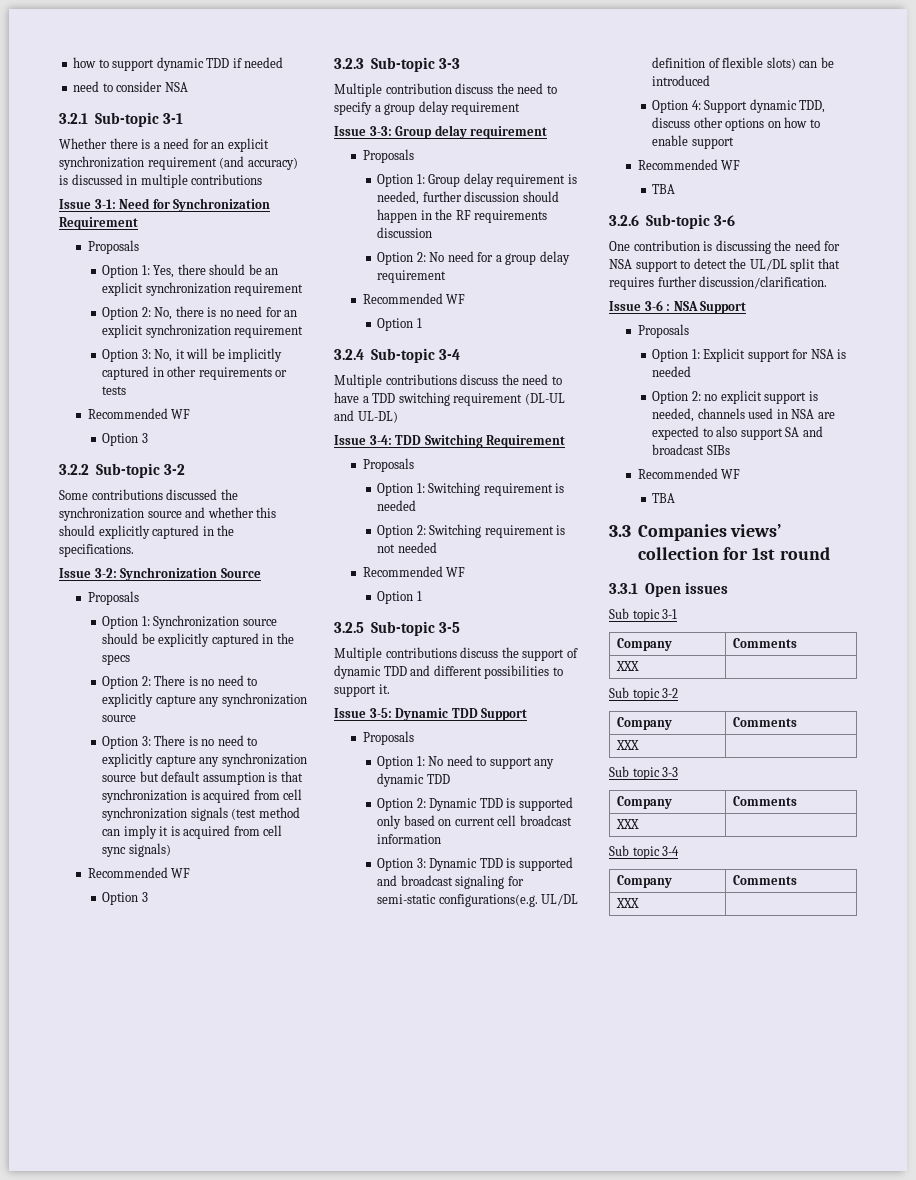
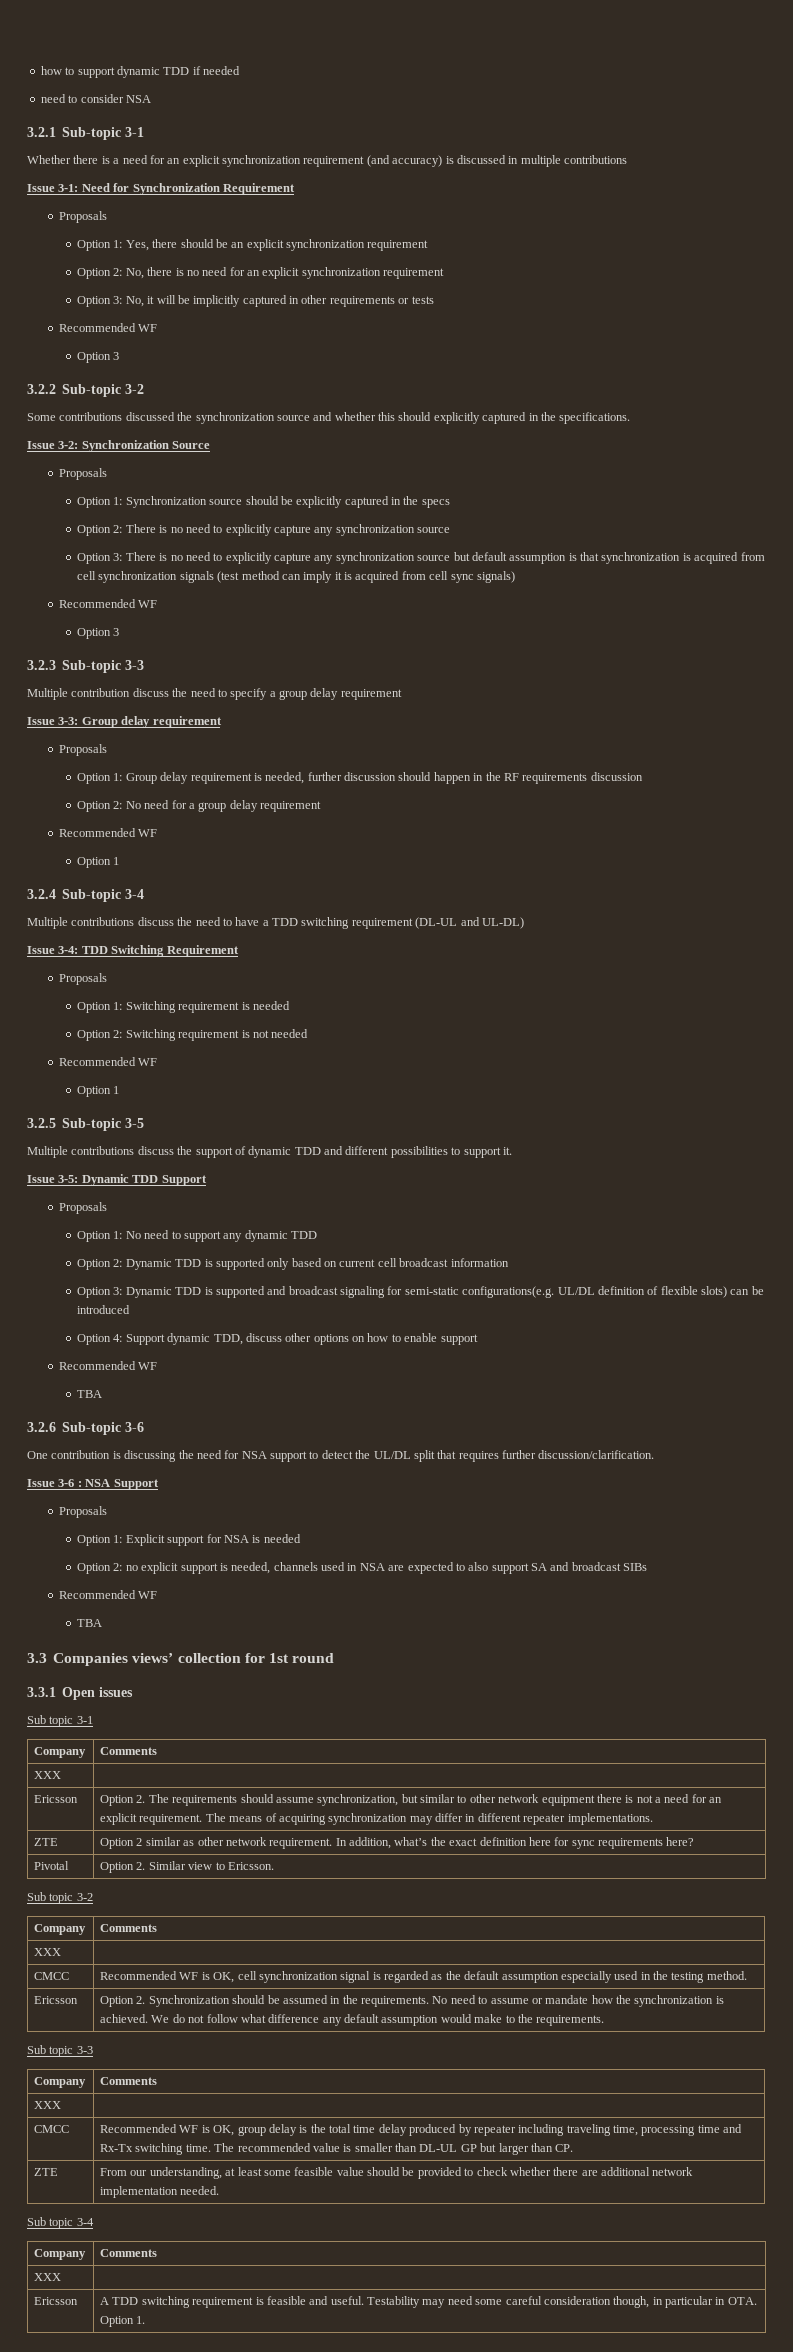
(639, 666) none -> [34,1795,79,1803] [100,1794,723,1806] [100,1813,653,1825] [34,1838,59,1846] [100,1837,695,1849] [34,1861,70,1870] [100,1861,274,1873] // Ericsson | Option 2. The requirements should assume synchronization, but similar to other network equipment there is not a need for an explicit requirement. The means of acquiring synchronization may differ in different repeater implementations. // ZTE | Option 2 similar as other network requirement. In addition, what’s the exact definition here for sync requirements here? // Pivotal | Option 2. Similar view to Ericsson.
(639, 745) none -> [34,1972,70,1980] [100,1971,747,1983] [34,1996,79,2004] [100,1995,724,2007] [100,2014,605,2026] // CMCC | Recommended WF is OK, cell synchronization signal is regarded as the default assumption especially used in the testing method. // Ericsson | Option 2. Synchronization should be assumed in the requirements. No need to assume or mandate how the synchronization is achieved. We do not follow what difference any default assumption would make to the requirements.
(639, 824) none -> [34,2125,70,2133] [100,2124,743,2136] [100,2143,574,2155] [34,2168,59,2176] [100,2167,694,2179] [100,2186,220,2198] // CMCC | Recommended WF is OK, group delay is the total time delay produced by repeater including traveling time, processing time and Rx-Tx switching time. The recommended value is smaller than DL-UL GP but larger than CP. // ZTE | From our understanding, at least some feasible value should be provided to check whether there are additional network implementation needed.
(639, 903) none -> [34,2297,79,2305] [100,2296,757,2308] [100,2316,146,2327] // Ericsson | A TDD switching requirement is feasible and useful. Testability may need some careful consideration though, in particular in OTA. Option 1.

